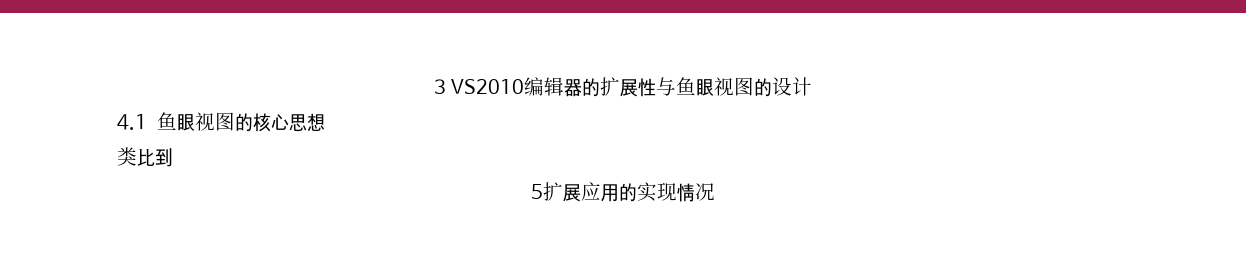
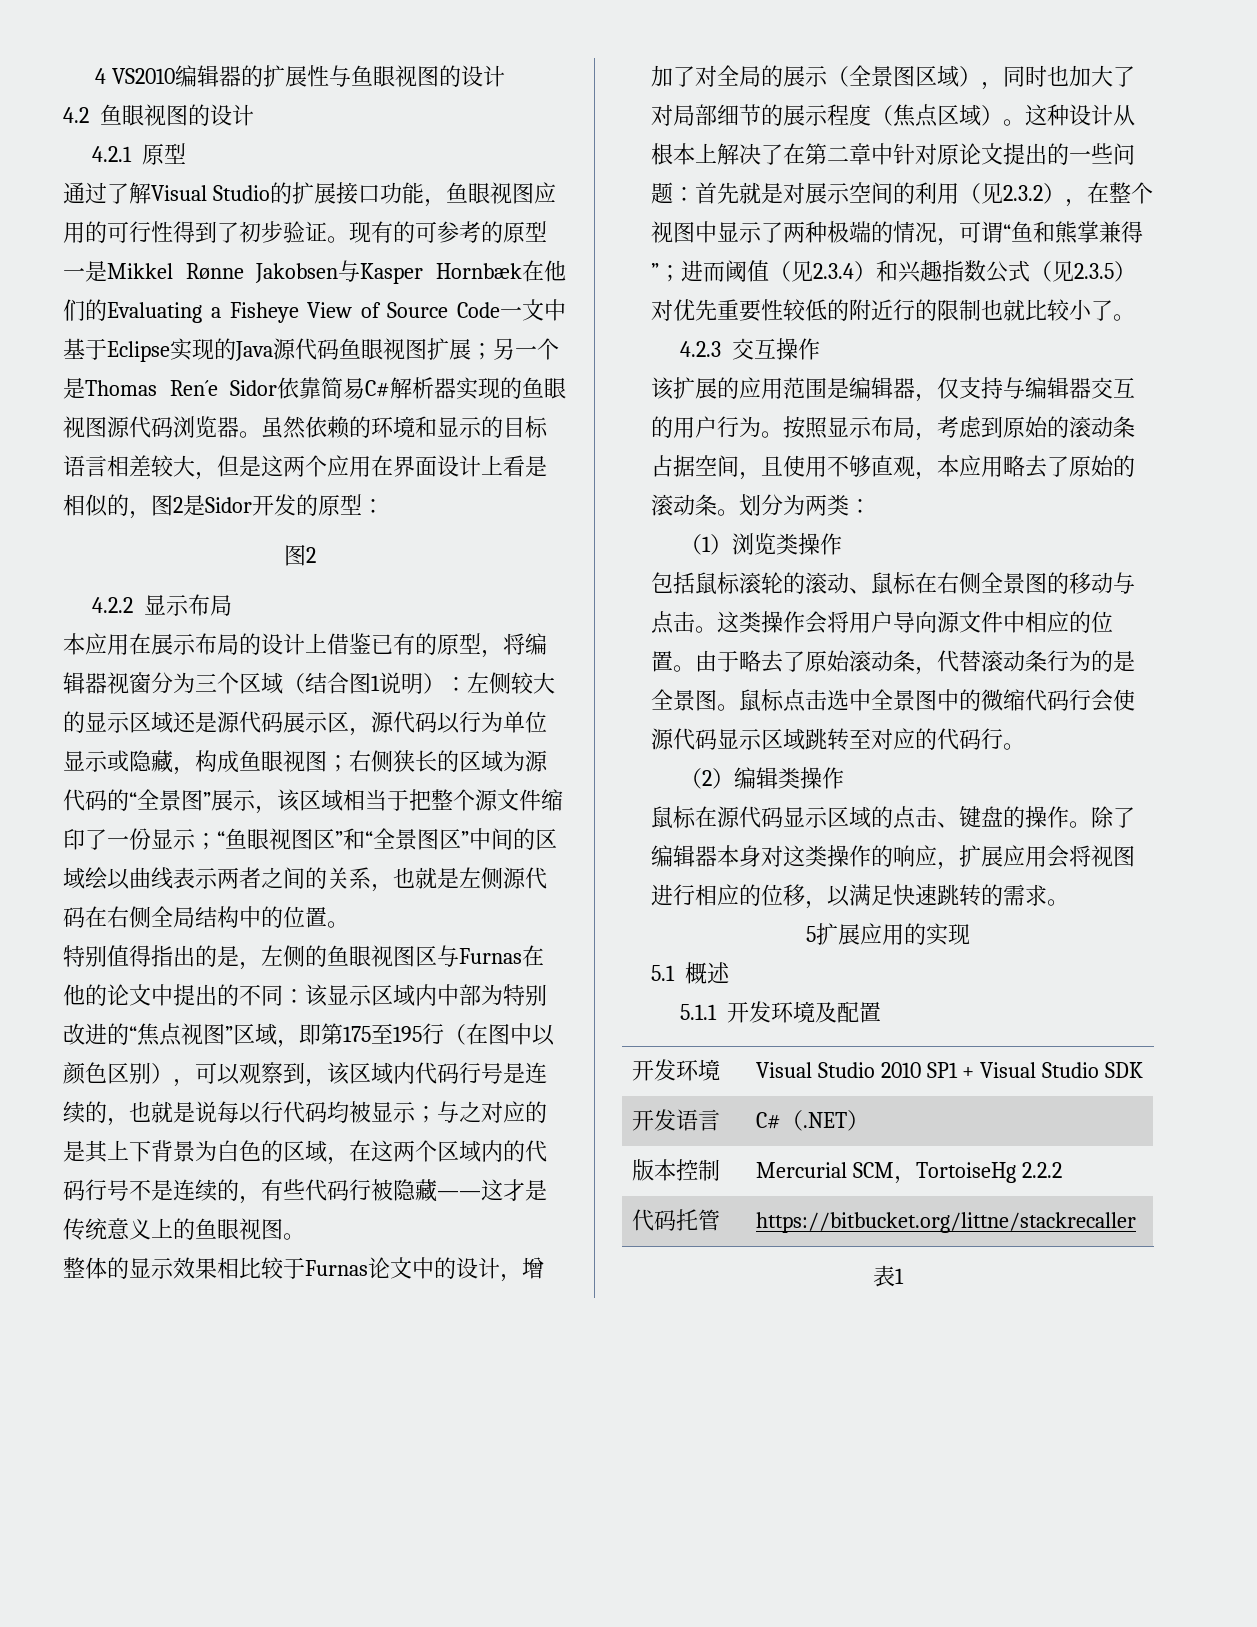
[433,79,446,94] 3 -> [95,68,107,84] 4
[117,112,325,132] [117,147,174,167] 4.1鱼眼视图的核心思想 // 类比到 -> [63,104,255,126] [92,143,187,165] [63,182,557,207] [63,221,548,243] [63,260,566,284] [63,299,567,323] [63,338,560,362] [63,377,566,400] [63,416,549,439] [63,455,548,480] [63,494,385,519] [284,544,316,566] [92,594,233,616] [63,633,548,658] [63,672,556,694] [63,711,548,736] [63,750,549,775] [63,789,564,814] [63,828,558,850] [63,867,548,892] [63,906,350,928] [63,945,545,970] [63,984,548,1007] [63,1023,556,1048] [63,1062,548,1087] [63,1101,548,1126] [63,1140,548,1165] [63,1179,548,1204] [63,1218,306,1240] [63,1257,545,1282] [651,65,1136,90] [651,104,1136,127] [651,143,1136,165] [651,182,1154,207] [651,221,1144,246] [651,260,1137,283] [651,299,1136,322] [680,338,821,360] [651,377,1136,402] [651,416,1136,441] [651,455,1136,480] [651,494,872,516] [680,533,843,555] [651,572,1136,594] [651,611,1114,634] [651,650,1136,675] [651,689,1136,712] [651,728,1026,751] [680,767,845,789] [651,806,1136,829] [651,845,1136,870] [651,884,1070,909] 4.2鱼眼视图的设计 // 4.2.1原型 // 通过了解Visual Studio的扩展接口功能，鱼眼视图应用的可行性得到了初步验证。现有的可参考的原型一是Mikkel Rønne Jakobsen与Kasper Hornbæk在他们的Evaluating a Fisheye View of Source Code一文中基于Eclipse实现的Java源代码鱼眼视图扩展；另一个是Thomas Ren´e Sidor依靠简易C#解析器实现的鱼眼视图源代码浏览器。虽然依赖的环境和显示的目标语言相差较大，但是这两个应用在界面设计上看是相似的，图2是Sidor开发的原型： // 图2 // 4.2.2显示布局 // 本应用在展示布局的设计上借鉴已有的原型，将编辑器视窗分为三个区域（结合图1说明）：左侧较大的显示区域还是源代码展示区，源代码以行为单位显示或隐藏，构成鱼眼视图；右侧狭长的区域为源代码的“全景图”展示，该区域相当于把整个源文件缩印了一份显示；“鱼眼视图区”和“全景图区”中间的区域绘以曲线表示两者之间的关系，也就是左侧源代码在右侧全局结构中的位置。 // 特别值得指出的是，左侧的鱼眼视图区与Furnas在他的论文中提出的不同：该显示区域内中部为特别改进的“焦点视图”区域，即第175至195行（在图中以颜色区别），可以观察到，该区域内代码行号是连续的，也就是说每以行代码均被显示；与之对应的是其上下背景为白色的区域，在这两个区域内的代码行号不是连续的，有些代码行被隐藏——这才是传统意义上的鱼眼视图。 // 整体的显示效果相比较于Furnas论文中的设计，增加了对全局的展示（全景图区域），同时也加大了对局部细节的展示程度（焦点区域）。这种设计从根本上解决了在第二章中针对原论文提出的一些问题：首先就是对展示空间的利用（见2.3.2），在整个视图中显示了两种极端的情况，可谓“鱼和熊掌兼得”；进而阈值（见2.3.4）和兴趣指数公式（见2.3.5）对优先重要性较低的附近行的限制也就比较小了。 // 4.2.3交互操作 // 该扩展的应用范围是编辑器，仅支持与编辑器交互的用户行为。按照显示布局，考虑到原始的滚动条占据空间，且使用不够直观，本应用略去了原始的滚动条。划分为两类： // （1）浏览类操作 // 包括鼠标滚轮的滚动、鼠标在右侧全景图的移动与点击。这类操作会将用户导向源文件中相应的位置。由于略去了原始滚动条，代替滚动条行为的是全景图。鼠标点击选中全景图中的微缩代码行会使源代码显示区域跳转至对应的代码行。 // （2）编辑类操作 // 鼠标在源代码显示区域的点击、键盘的操作。除了编辑器本身对这类操作的响应，扩展应用会将视图进行相应的位移，以满足快速跳转的需求。
[677,183,715,202] 情况 -> [651,962,731,984] [680,1001,882,1023] [631,1059,720,1081] [755,1062,1144,1078] [631,1109,720,1131] [755,1110,869,1131] [631,1159,720,1181] [755,1162,1062,1184] [631,1209,720,1231] [755,1212,1136,1233] [873,1265,904,1287] // 5.1概述 // 5.1.1开发环境及配置 // 开发环境 | Visual Studio 2010 SP1 + Visual Studio SDK // 开发语言 | C#（.NET） // 版本控制 | Mercurial SCM，TortoiseHg 2.2.2 // 代码托管 | https://bitbucket.org/littne/stackrecaller // 表1

